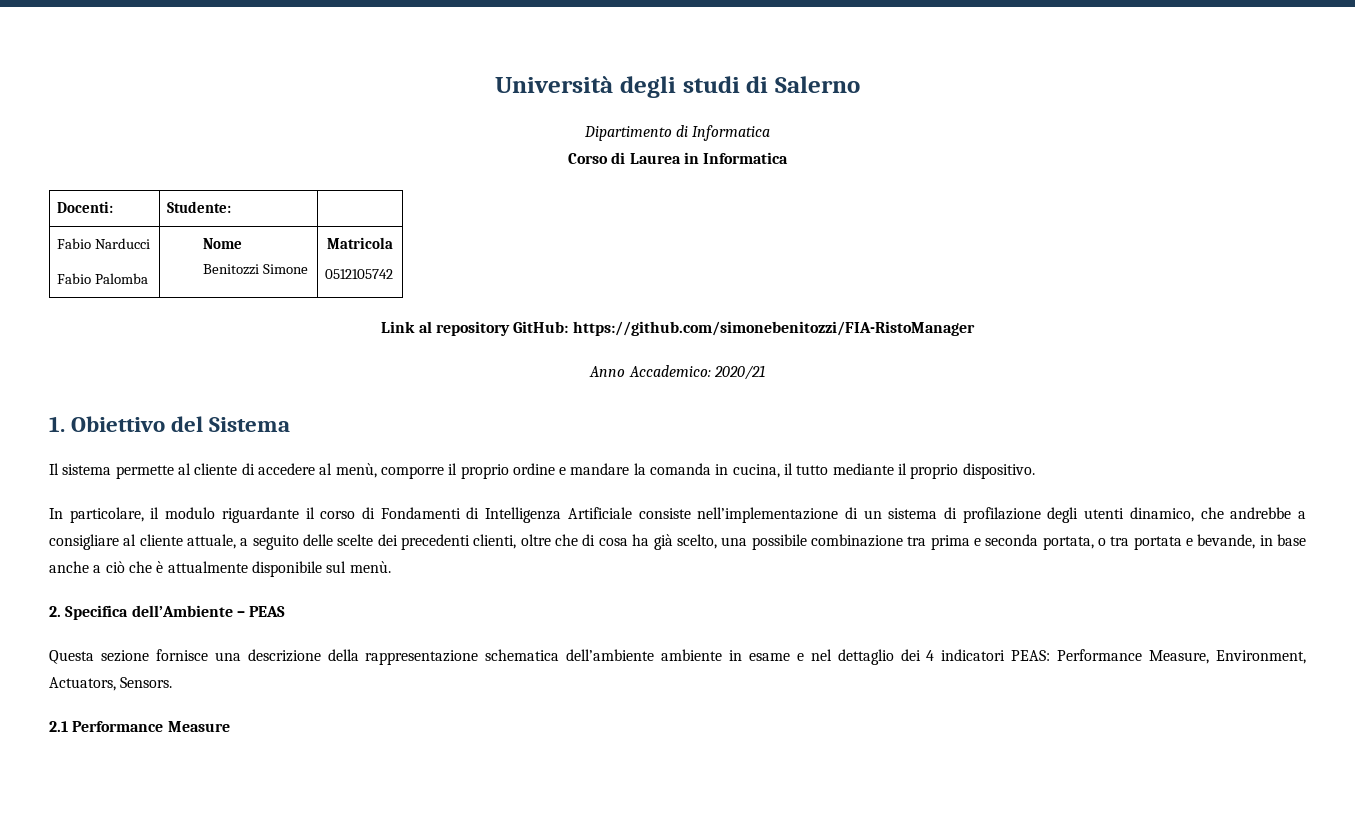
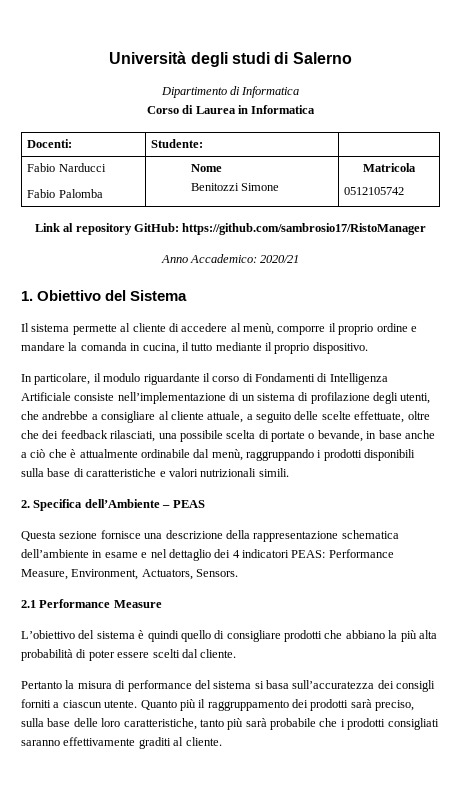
[572,321,975,336] https://github.com/simonebenitozzi/FIA-RistoManager -> [182,223,427,235] https://github.com/sambrosio17/RistoManager
[1084,507,1194,522] utenti dinamico, -> [400,393,431,404] utenti,
[377,534,1193,550] dei precedenti clienti, oltre che di cosa ha già scelto, una possibile combinazione tra prima e seconda portata, o tra portata e -> [354,411,430,423] [21,430,315,442] effettuate, oltre che dei feedback rilasciati, una possibile scelta di portate o
[251,561,391,577] disponibile sul menù. -> [140,449,416,461] [21,468,289,477] ordinabile dal menù, raggruppando i prodotti disponibili sulla base di caratteristiche e valori nutrizionali simili.
[661,649,723,661] ambiente -> (89, 553) none
(230, 726) none -> [21,630,437,642] [21,649,237,661] [21,680,436,692] [21,699,415,711] [21,718,439,730] [21,737,222,749] // L’obiettivo del sistema è quindi quello di consigliare prodotti che abbiano la più alta probabilità di poter essere scelti dal cliente. // Pertanto la misura di performance del sistema si basa sull’accuratezza dei consigli forniti a ciascun utente. Quanto più il raggruppamento dei prodotti sarà preciso, sulla base delle loro caratteristiche, tanto più sarà probabile che i prodotti consigliati saranno effettivamente graditi al cliente.

